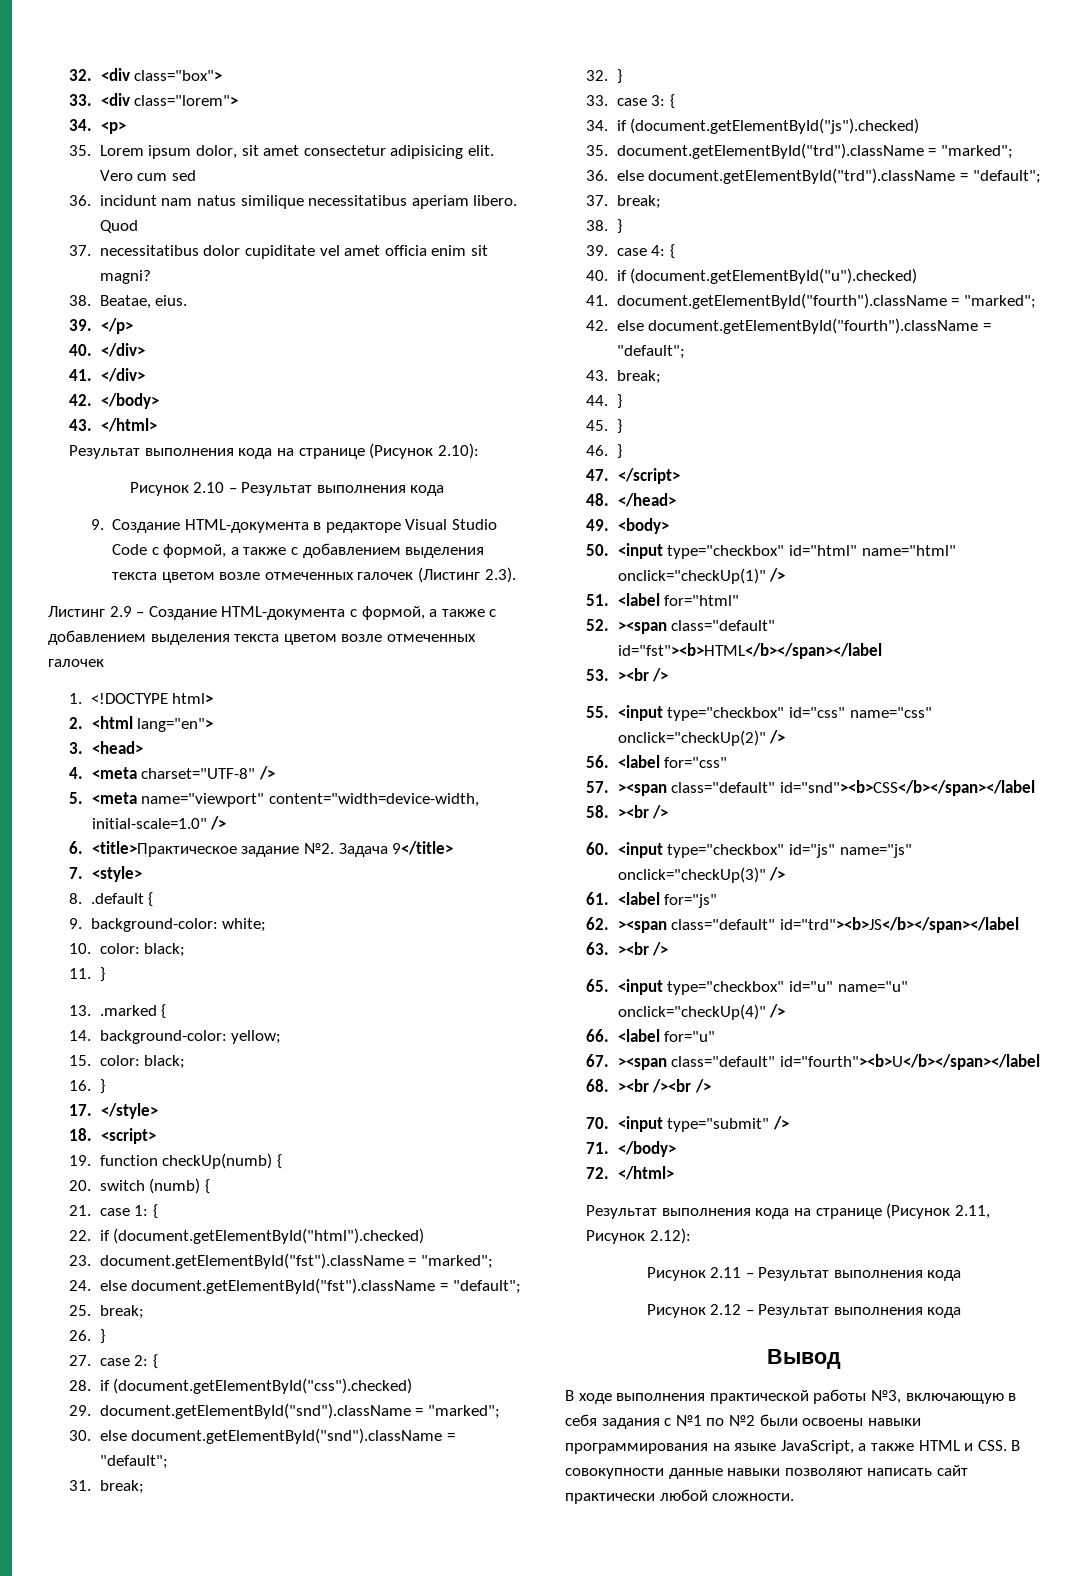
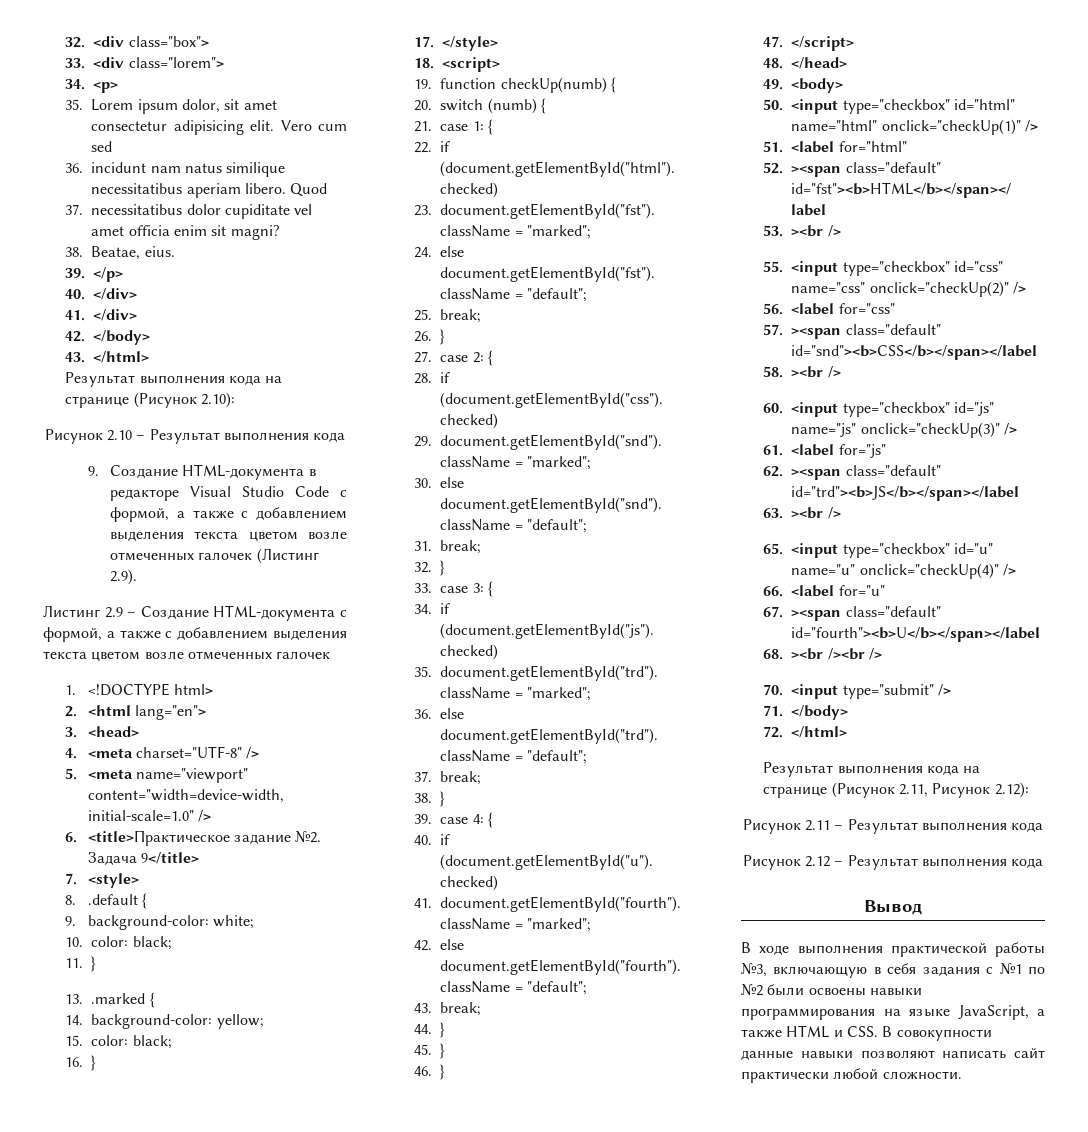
[484,567,516,583] 2.3). -> [110,569,138,585] 2.9).

